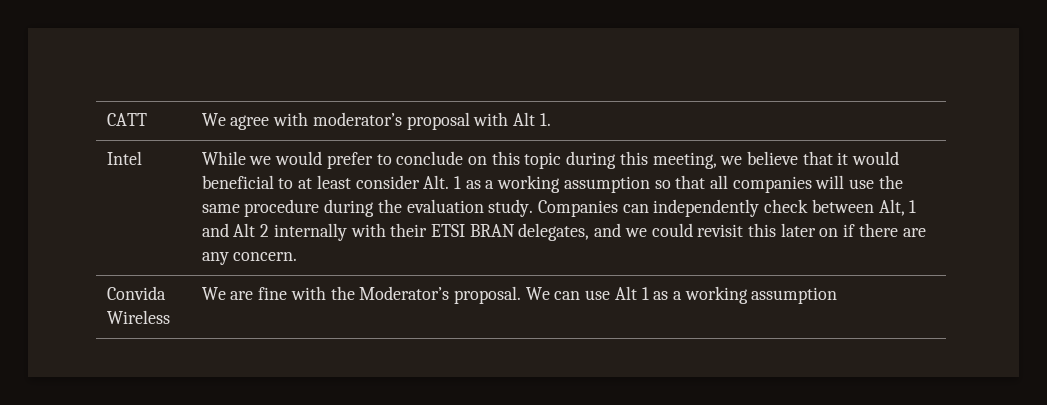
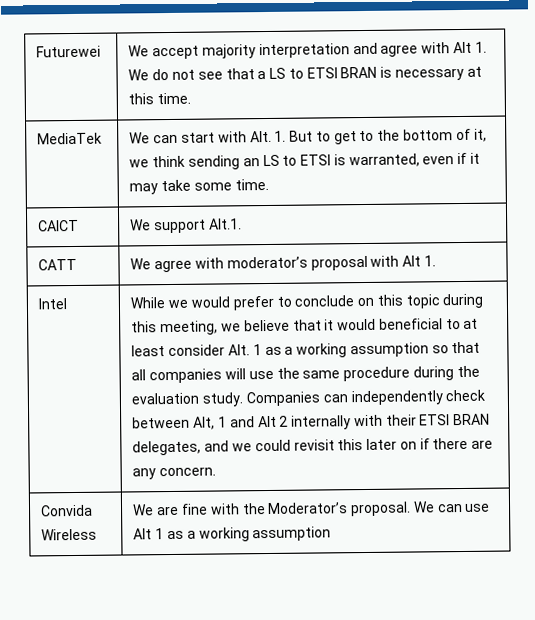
(106, 119) none -> [36,45,102,58] [128,41,487,60] [128,66,482,81] [128,92,192,105] [37,132,103,145] [129,128,487,145] [129,152,480,170] [129,178,269,195] [38,219,80,232] [130,218,242,234] Futurewei | We accept majority interpretation and agree with Alt 1. We do not see that a LS to ETSI BRAN is necessary at this time. // MediaTek | We can start with Alt. 1. But to get to the bottom of it, we think sending an LS to ETSI is warranted, even if it may take some time. // CAICT | We support Alt.1. //

